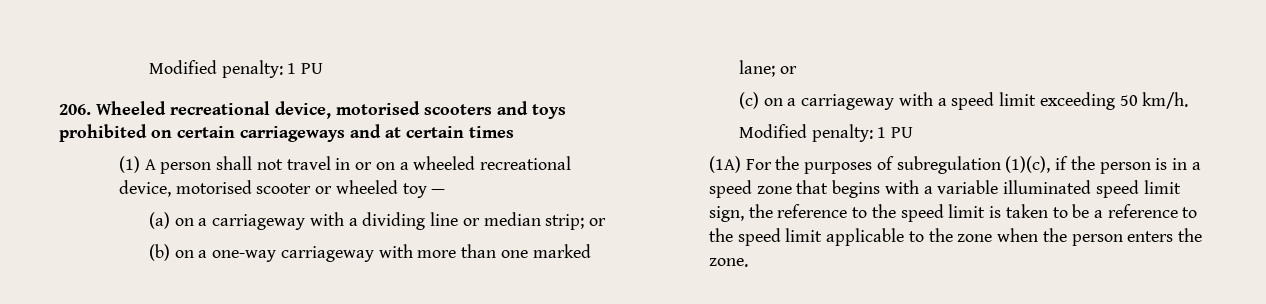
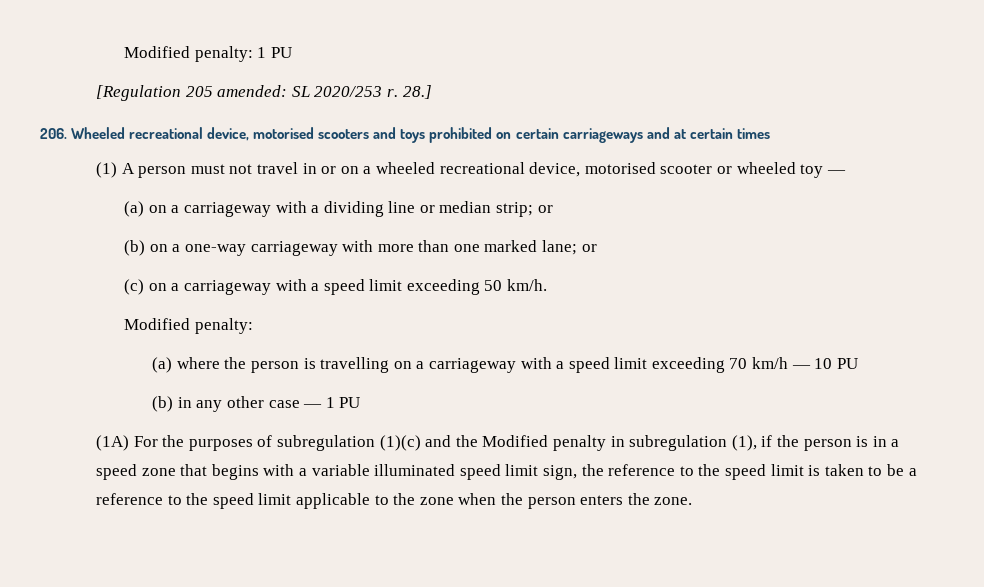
[149,60,324,78] Modified penalty: 1 PU -> [124,46,292,62] [96,85,432,101] Modified penalty: 1 PU // [Regulation 205 amended: SL 2020/253 r. 28.]
[216,156,253,170] shall -> [190,164,225,174] must
(873, 133) none -> [152,357,858,373] [152,396,323,412] // (a) where the person is travelling on a carriageway with a speed limit exceeding 70 km/h — 10 PU // (b) in any other case —
[1005,156,1051,173] (1)(c), -> [379,435,757,451] (1)(c) and the Modified penalty in subregulation (1),

